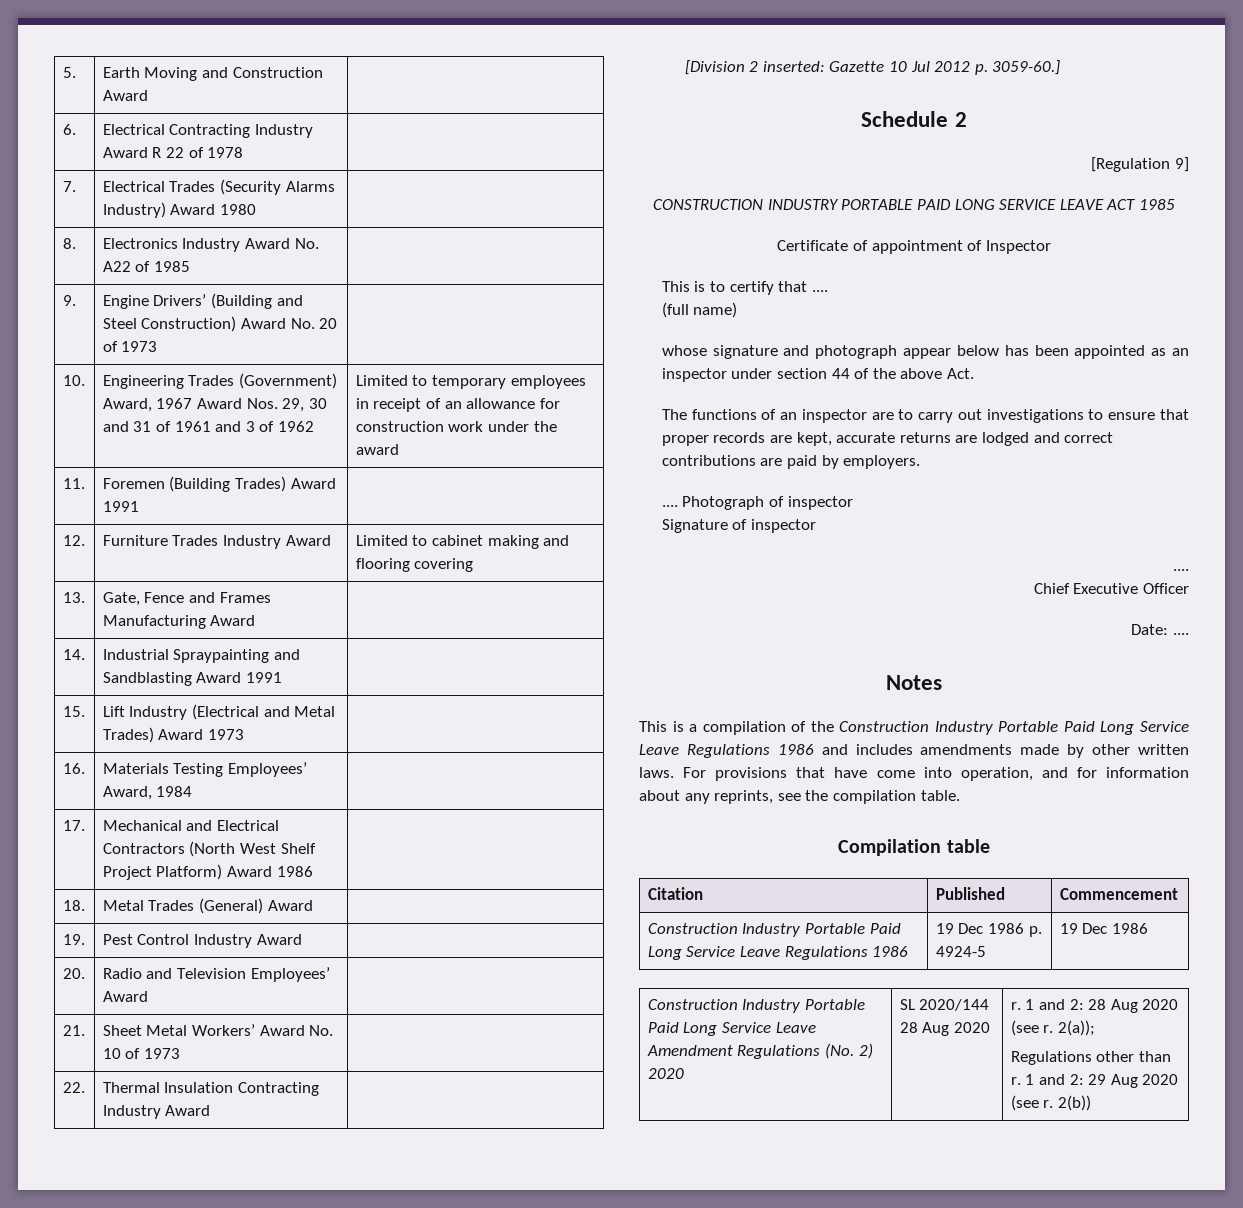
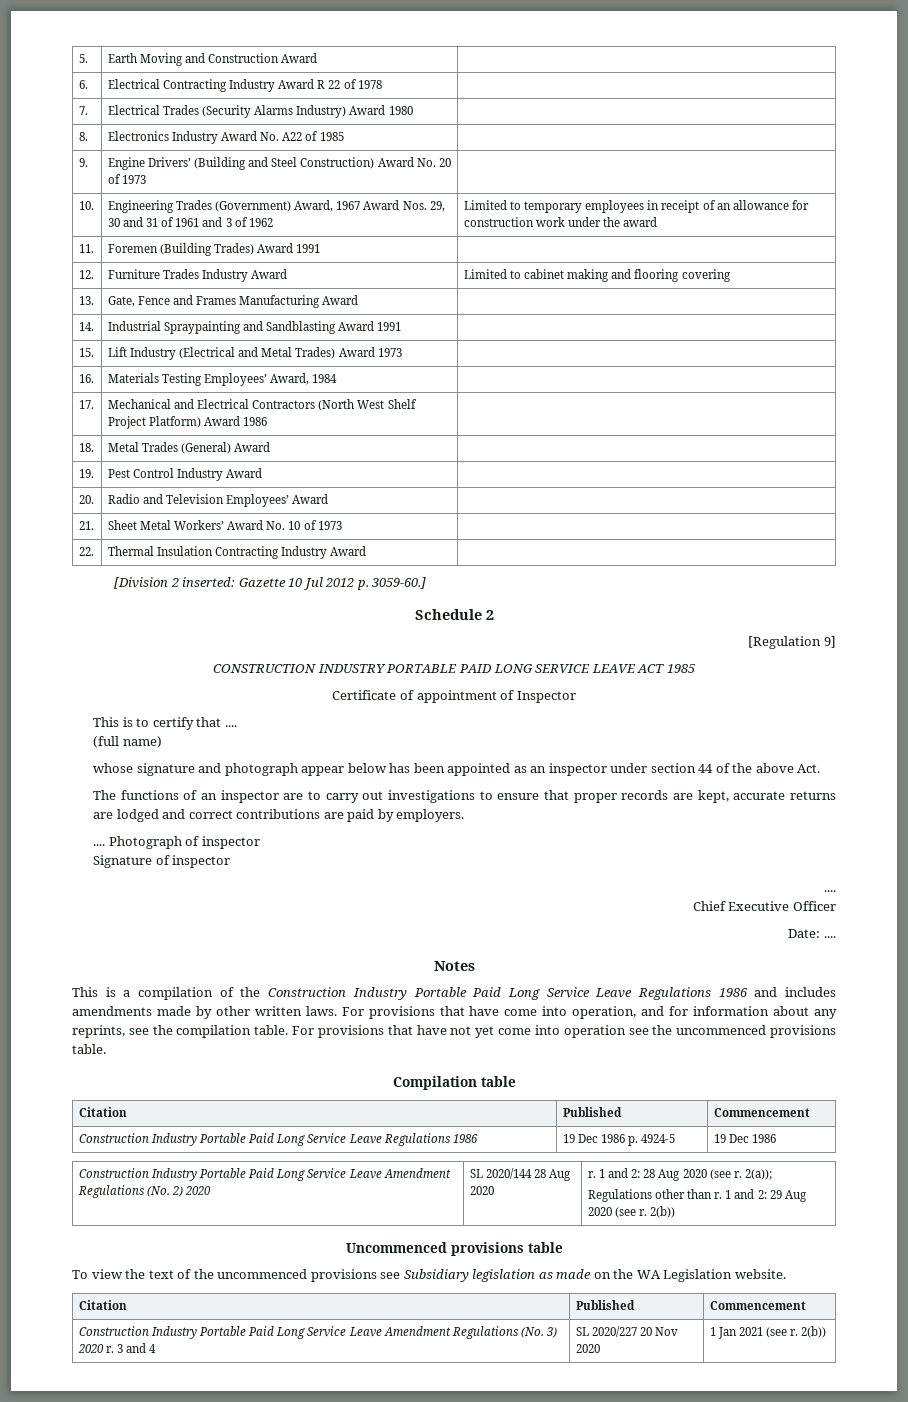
(960, 795) none -> [292,1025,836,1038] [72,1044,106,1054] For provisions that have not yet come into operation see the uncommenced provisions table.
(1092, 1103) none -> [345,1242,563,1256] [72,1269,786,1282] [78,1300,127,1310] [575,1300,635,1310] [709,1301,806,1310] [78,1326,557,1339] [77,1343,157,1353] [575,1326,679,1337] [575,1344,600,1353] [709,1326,827,1339] // Uncommenced provisions table // To view the text of the uncommenced provisions see Subsidiary legislation as made on the WA Legislation website. // Citation | Published | Commencement // Construction Industry Portable Paid Long Service Leave Amendment Regulations (No. 3) 2020 r. 3 and 4 | SL 2020/227 20 Nov 2020 | 1 Jan 2021 (see r. 2(b))

